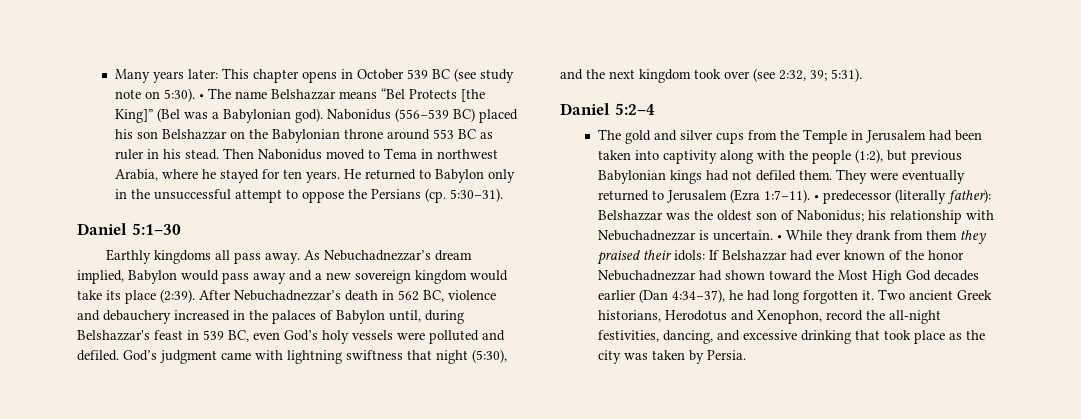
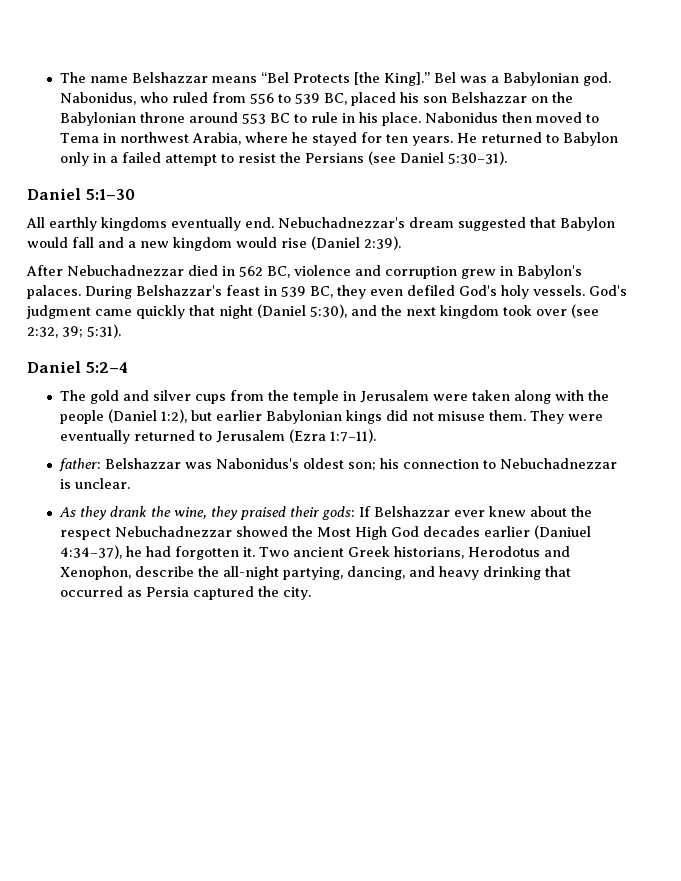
[115,68,515,83] [115,88,205,102] Many years later: This chapter opens in October 539 BC (see study note on 5:30). • -> (59, 77) none
[115,108,181,123] King]” (Bel -> [383,72,456,86] King].” Bel
[295,108,476,123] god). Nabonidus (556–539 BC) -> [582,72,611,86] [59,92,347,105] god. Nabonidus, who ruled from 556 to 539 BC,
[480,132,494,139] [115,148,323,160] as ruler in his stead. Then Nabonidus -> [293,112,532,126] to rule in his place. Nabonidus then
[131,189,232,200] the unsuccessful -> [109,152,161,163] a failed
[302,191,345,203] oppose -> [237,153,276,163] resist
[425,188,447,203] (cp. -> [367,151,444,165] (see Daniel
[105,249,472,264] [77,270,286,284] Earthly kingdoms all pass away. As Nebuchadnezzar’s dream implied, Babylon would pass away -> [26,217,615,231] [27,237,94,248] All earthly kingdoms eventually end. Nebuchadnezzar's dream suggested that Babylon would fall
[355,270,411,284] sovereign -> (169, 244) none
[77,289,378,304] take its place (2:39). After Nebuchadnezzar’s death -> [281,236,401,250] [26,265,218,276] rise (Daniel 2:39). // After Nebuchadnezzar died
[103,310,464,324] debauchery increased in the palaces of Babylon until, during -> [385,265,582,279] [27,285,132,299] corruption grew in Babylon's palaces. During
[253,330,505,344] [77,349,507,364] even God’s holy vessels were polluted and defiled. God’s judgment came with lightning swiftness that night (5:30), -> [337,285,627,299] [26,304,347,319] they even defiled God's holy vessels. God's judgment came quickly that night (Daniel 5:30),
[803,129,848,144] Temple -> [292,390,339,404] temple
[929,130,983,141] [598,149,963,164] [598,170,797,184] had been taken into captivity along with the people (1:2), but previous Babylonian kings had not defiled -> [432,390,609,404] [59,409,485,424] were taken along with the people (Daniel 1:2), but earlier Babylonian kings did not misuse
[814,189,992,204] [598,210,995,224] [598,230,958,244] • predecessor (literally father): Belshazzar was the oldest son of Nabonidus; his relationship with Nebuchadnezzar is uncertain. • While they drank from them -> [58,458,617,472] [59,478,130,489] [58,506,207,520] // father: Belshazzar was Nabonidus's oldest son; his connection to Nebuchadnezzar is unclear. // As they drank the wine,
[674,250,706,261] idols: -> [321,506,355,520] gods:
[790,250,965,261] [598,270,813,281] had ever known of the honor Nebuchadnezzar had shown toward -> [453,506,592,517] [59,526,288,540] ever knew about the respect Nebuchadnezzar showed
[639,289,669,303] (Dan -> [533,525,591,539] (Daniuel
[773,290,800,304] long -> (171, 551) none
[826,310,864,321] record -> [134,566,194,577] describe
[598,330,660,342] festivities, -> [282,567,343,580] partying,
[743,330,798,340] excessive -> [438,566,479,580] heavy
[884,330,986,344] [598,350,747,364] took place as the city was taken by Persia. -> [59,586,311,600] occurred as Persia captured the city.

